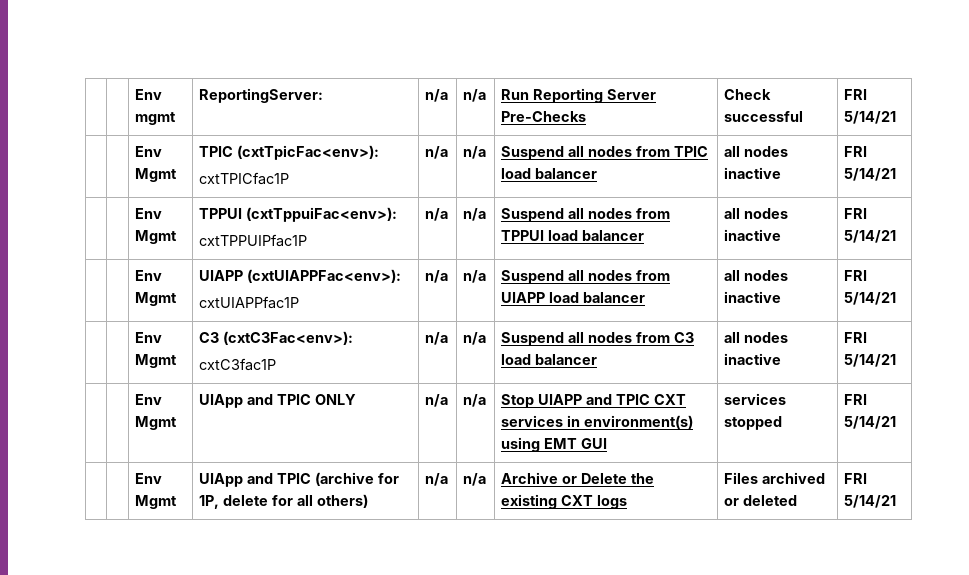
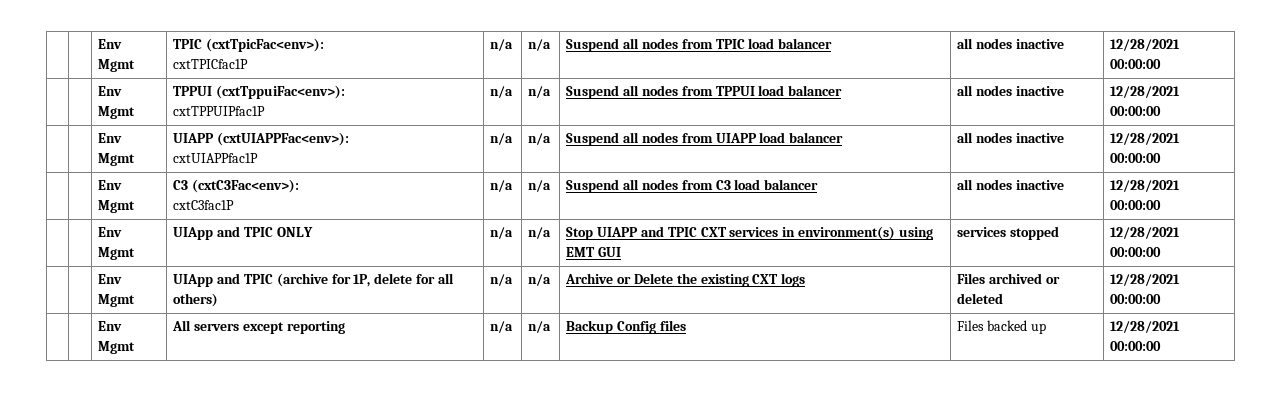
[134,89,162,100] [134,112,176,125] [198,88,323,103] [424,89,448,102] [462,89,486,102] [500,88,656,103] [500,111,586,122] [723,89,771,100] [723,111,803,122] [843,89,867,100] [843,111,896,124] | | Env mgmt | ReportingServer: | n/a | n/a | Run Reporting Server Pre-Checks | Check successful | FRI 5/14/21 // | -> (98, 44) |
[843,146,867,157] [843,168,896,181] FRI 5/14/21 -> [1110,39,1181,51] [1110,59,1162,69] 12/28/2021 00:00:00
[843,208,867,219] [843,230,896,243] FRI 5/14/21 -> [1110,86,1181,98] [1110,106,1162,116] 12/28/2021 00:00:00
[843,270,867,281] [843,292,896,305] FRI 5/14/21 -> [1110,133,1181,145] [1110,153,1162,163] 12/28/2021 00:00:00
[843,332,867,343] [843,354,896,367] FRI 5/14/21 -> [1110,180,1181,192] [1110,200,1162,210] 12/28/2021 00:00:00
[843,394,867,405] [843,416,896,429] FRI 5/14/21 -> [1110,227,1181,239] [1110,247,1162,257] 12/28/2021 00:00:00
[843,473,867,484] [843,495,896,508] FRI 5/14/21 -> [1110,274,1181,286] [1110,294,1162,304] [98,321,123,331] [98,341,136,354] [172,320,345,334] [490,321,514,333] [528,321,552,333] [566,320,687,334] [957,320,1047,334] [1110,321,1181,333] [1110,341,1162,351] 12/28/2021 00:00:00 // | | Env Mgmt | All servers except reporting | n/a | n/a | Backup Config files | Files backed up | 12/28/2021 00:00:00

